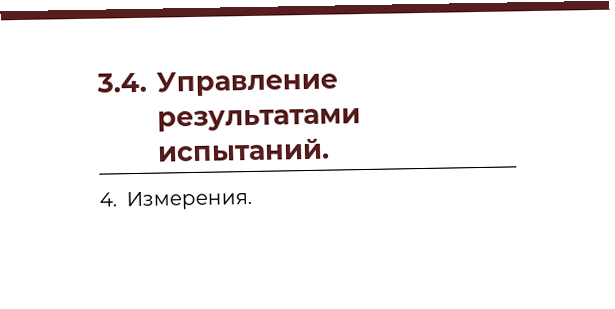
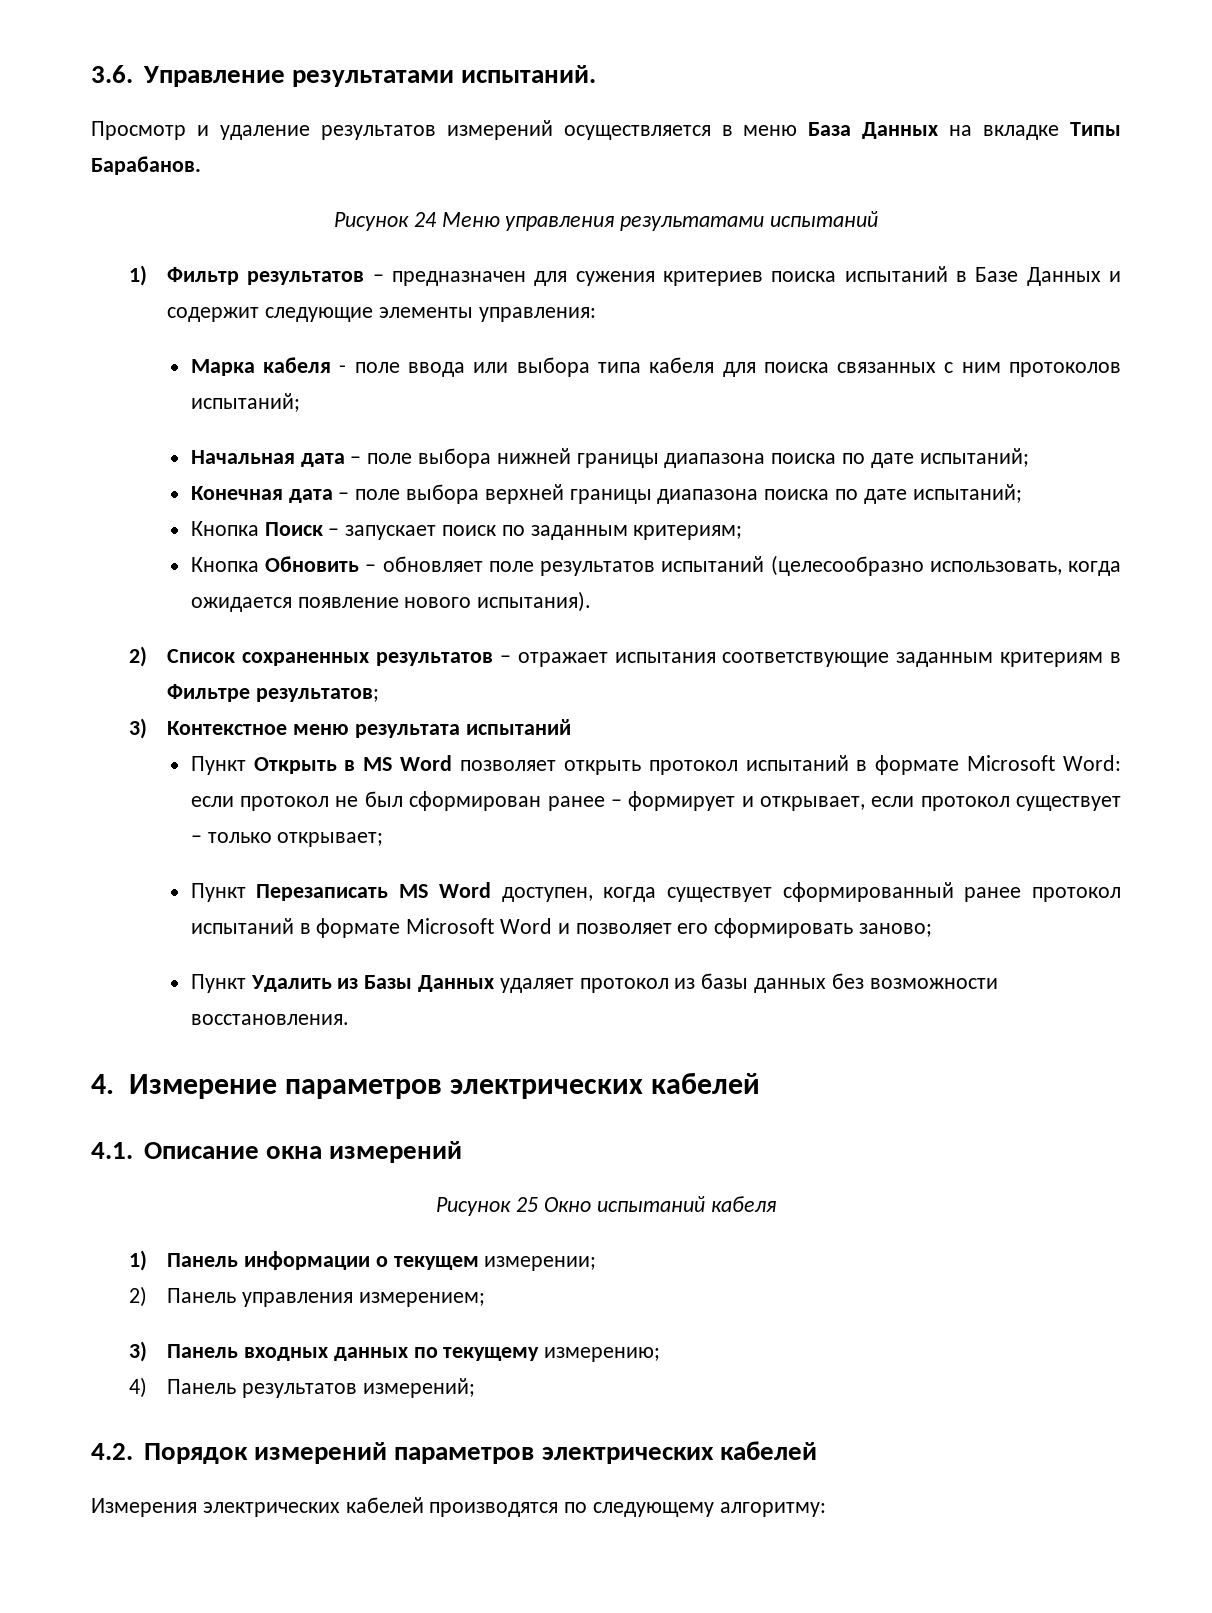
[96,72,147,93] 3.4. -> [91,65,133,83] 3.6.
[99,189,252,211] 4. Измерения. -> [91,120,1121,140] [91,156,201,175] [333,211,879,231] [129,265,1121,286] [167,307,596,322] [190,357,1122,377] [190,393,300,412] [190,448,1029,468] [190,484,1022,504] [190,521,743,540] [190,555,1121,576] [190,591,592,612] [129,646,1122,667] [167,684,379,702] [129,718,571,739] [190,755,1121,775] [190,791,1121,811] [190,832,384,847] [190,882,1121,902] [190,918,933,938] [190,973,998,993] [190,1014,349,1025] [91,1072,761,1099] [91,1141,463,1163] [436,1196,776,1216] [129,1250,597,1271] [129,1286,485,1307] [129,1341,661,1362] [129,1377,475,1398] [91,1441,817,1464] [91,1497,826,1517] Просмотр и удаление результатов измерений осуществляется в меню База Данных на вкладке Типы Барабанов. // Рисунок 24 Меню управления результатами испытаний // 1) Фильтр результатов – предназначен для сужения критериев поиска испытаний в Базе Данных и содержит следующие элементы управления: // Марка кабеля - поле ввода или выбора типа кабеля для поиска связанных с ним протоколов испытаний; // Начальная дата – поле выбора нижней границы диапазона поиска по дате испытаний; // Конечная дата – поле выбора верхней границы диапазона поиска по дате испытаний; // Кнопка Поиск – запускает поиск по заданным критериям; // Кнопка Обновить – обновляет поле результатов испытаний (целесообразно использовать, когда ожидается появление нового испытания). // 2) Список сохраненных результатов – отражает испытания соответствующие заданным критериям в Фильтре результатов; // 3) Контекстное меню результата испытаний // Пункт Открыть в MS Word позволяет открыть протокол испытаний в формате Microsoft Word: если протокол не был сформирован ранее – формирует и открывает, если протокол существует – только открывает; // Пункт Перезаписать MS Word доступен, когда существует сформированный ранее протокол испытаний в формате Microsoft Word и позволяет его сформировать заново; // Пункт Удалить из Базы Данных удаляет протокол из базы данных без возможности восстановления. // 4. Измерение параметров электрических кабелей // 4.1. Описание окна измерений // Рисунок 25 Окно испытаний кабеля // 1) Панель информации о текущем измерении; // 2) Панель управления измерением; // 3) Панель входных данных по текущему измерению; // 4) Панель результатов измерений; // 4.2. Порядок измерений параметров электрических кабелей // Измерения электрических кабелей производятся по следующему алгоритму:

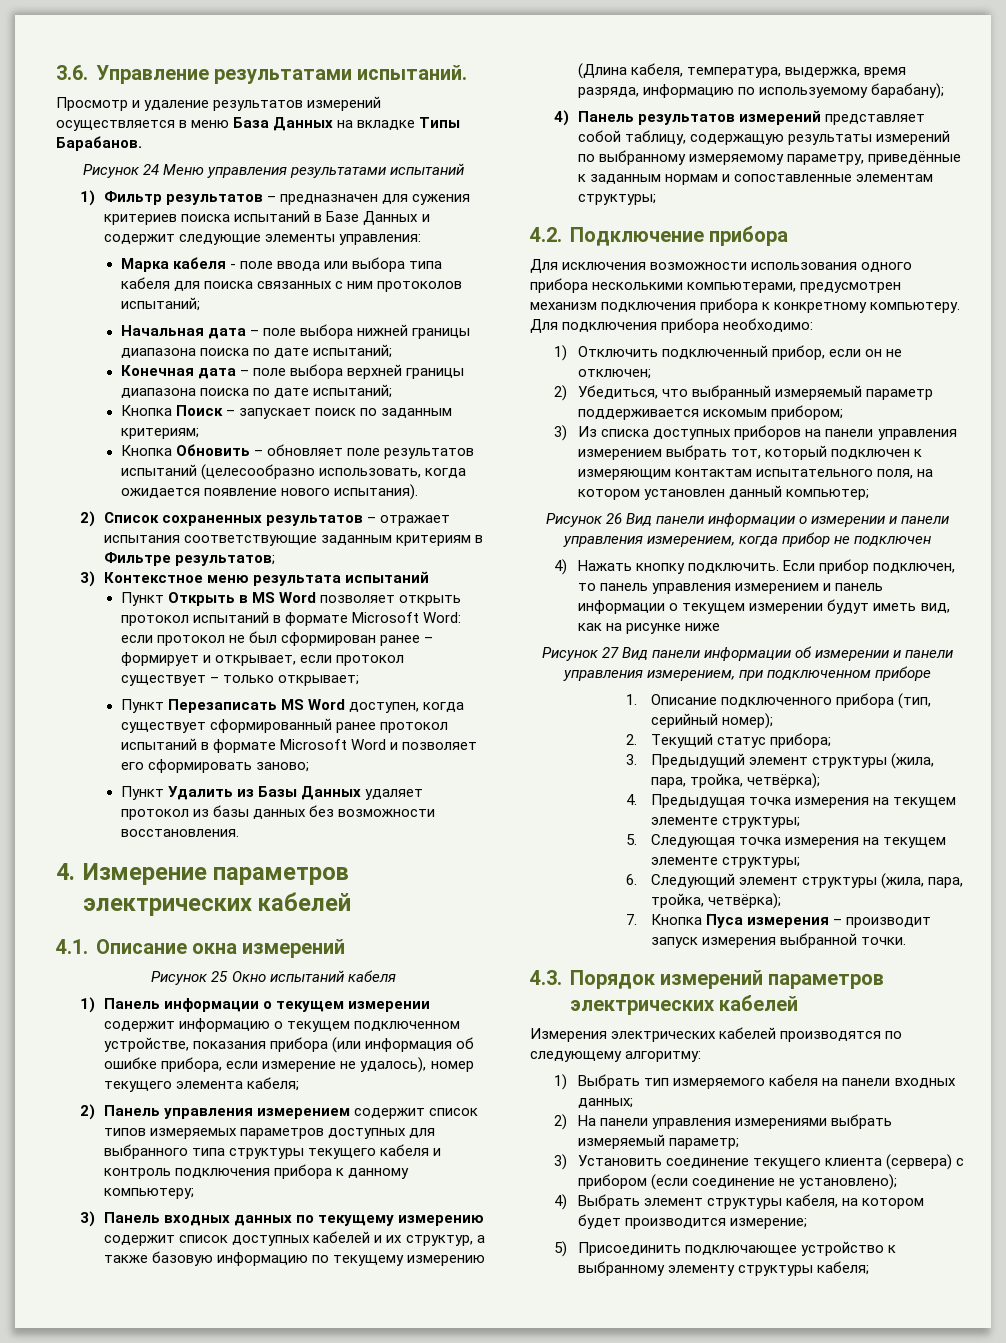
[484,1256,597,1271] [129,1286,485,1307] измерении; // 2) Панель управления измерением; -> [348,1001,431,1012] [104,1018,461,1032] [104,1037,475,1053] [104,1057,474,1073] [104,1077,300,1092] [80,1104,479,1120] [104,1128,436,1139] [104,1144,442,1159] [104,1164,410,1179] [104,1188,195,1199] измерении содержит информацию о текущем подключенном устройстве, показания прибора (или информация об ошибке прибора, если измерение не удалось), номер текущего элемента кабеля; // 2) Панель управления измерением содержит список типов измеряемых параметров доступных для выбранного типа структуры текущего кабеля и контроль подключения прибора к данному компьютеру;
[544,1347,661,1362] [129,1377,475,1398] [91,1443,133,1460] измерению; // 4) Панель результатов измерений; // 4.2. -> [398,1215,485,1226] [104,1231,485,1246] [104,1251,486,1266] [578,63,907,79] [578,83,945,99] [554,110,926,126] [578,130,951,145] [578,150,962,165] [578,174,934,185] [578,194,657,205] [530,226,788,246] [530,259,913,273] [530,278,902,293] [530,298,961,313] [530,318,814,333] [554,345,903,361] [578,369,652,379] [554,385,934,401] [578,405,844,420] [554,425,957,441] [578,445,923,460] [578,469,934,480] [578,485,870,500] [545,513,950,527] [562,532,932,547] [554,559,956,575] [578,583,884,594] [578,599,950,614] [578,623,721,634] [541,646,954,661] [562,666,932,681] [626,693,931,709] [650,713,773,729] [626,733,831,748] [626,753,934,769] [650,773,820,789] [626,794,956,808] [650,817,800,828] [626,834,946,848] [650,857,800,868] [626,873,963,889] [650,893,781,909] [626,914,931,928] [650,933,906,948] [530,970,562,985] измерению содержит список доступных кабелей и их структур, а также базовую информацию по текущему измерению (Длина кабеля, температура, выдержка, время разряда, информацию по используемому барабану); // 4) Панель результатов измерений представляет собой таблицу, содержащую результаты измерений по выбранному измеряемому параметру, приведённые к заданным нормам и сопоставленные элементам структуры; // 4.2. Подключение прибора // Для исключения возможности использования одного прибора несколькими компьютерами, предусмотрен механизм подключения прибора к конкретному компьютеру. Для подключения прибора необходимо: // 1) Отключить подключенный прибор, если он не отключен; // 2) Убедиться, что выбранный измеряемый параметр поддерживается искомым прибором; // 3) Из списка доступных приборов на панели управления измерением выбрать тот, который подключен к измеряющим контактам испытательного поля, на котором установлен данный компьютер; // Рисунок 26 Вид панели информации о измерении и панели управления измерением, когда прибор не подключен // 4) Нажать кнопку подключить. Если прибор подключен, то панель управления измерением и панель информации о текущем измерении будут иметь вид, как на рисунке ниже // Рисунок 27 Вид панели информации об измерении и панели управления измерением, при подключенном приборе // 1. Описание подключенного прибора (тип, серийный номер); // 2. Текущий статус прибора; // 3. Предыдущий элемент структуры (жила, пара, тройка, четвёрка); // 4. Предыдущая точка измерения на текущем элементе структуры; // 5. Следующая точка измерения на текущем элементе структуры; // 6. Следующий элемент структуры (жила, пара, тройка, четвёрка); // 7. Кнопка Пуса измерения – производит запуск измерения выбранной точки. // 4.3.
(826, 1509) none -> [554,1074,956,1090] [578,1098,634,1108] [554,1114,893,1130] [578,1134,740,1149] [554,1154,965,1170] [578,1174,898,1190] [554,1194,925,1210] [578,1214,808,1229] [554,1241,897,1257] [578,1261,870,1276] // 1) Выбрать тип измеряемого кабеля на панели входных данных; // 2) На панели управления измерениями выбрать измеряемый параметр; // 3) Установить соединение текущего клиента (сервера) с прибором (если соединение не установлено); // 4) Выбрать элемент структуры кабеля, на котором будет производится измерение; // 5) Присоединить подключающее устройство к выбранному элементу структуры кабеля;

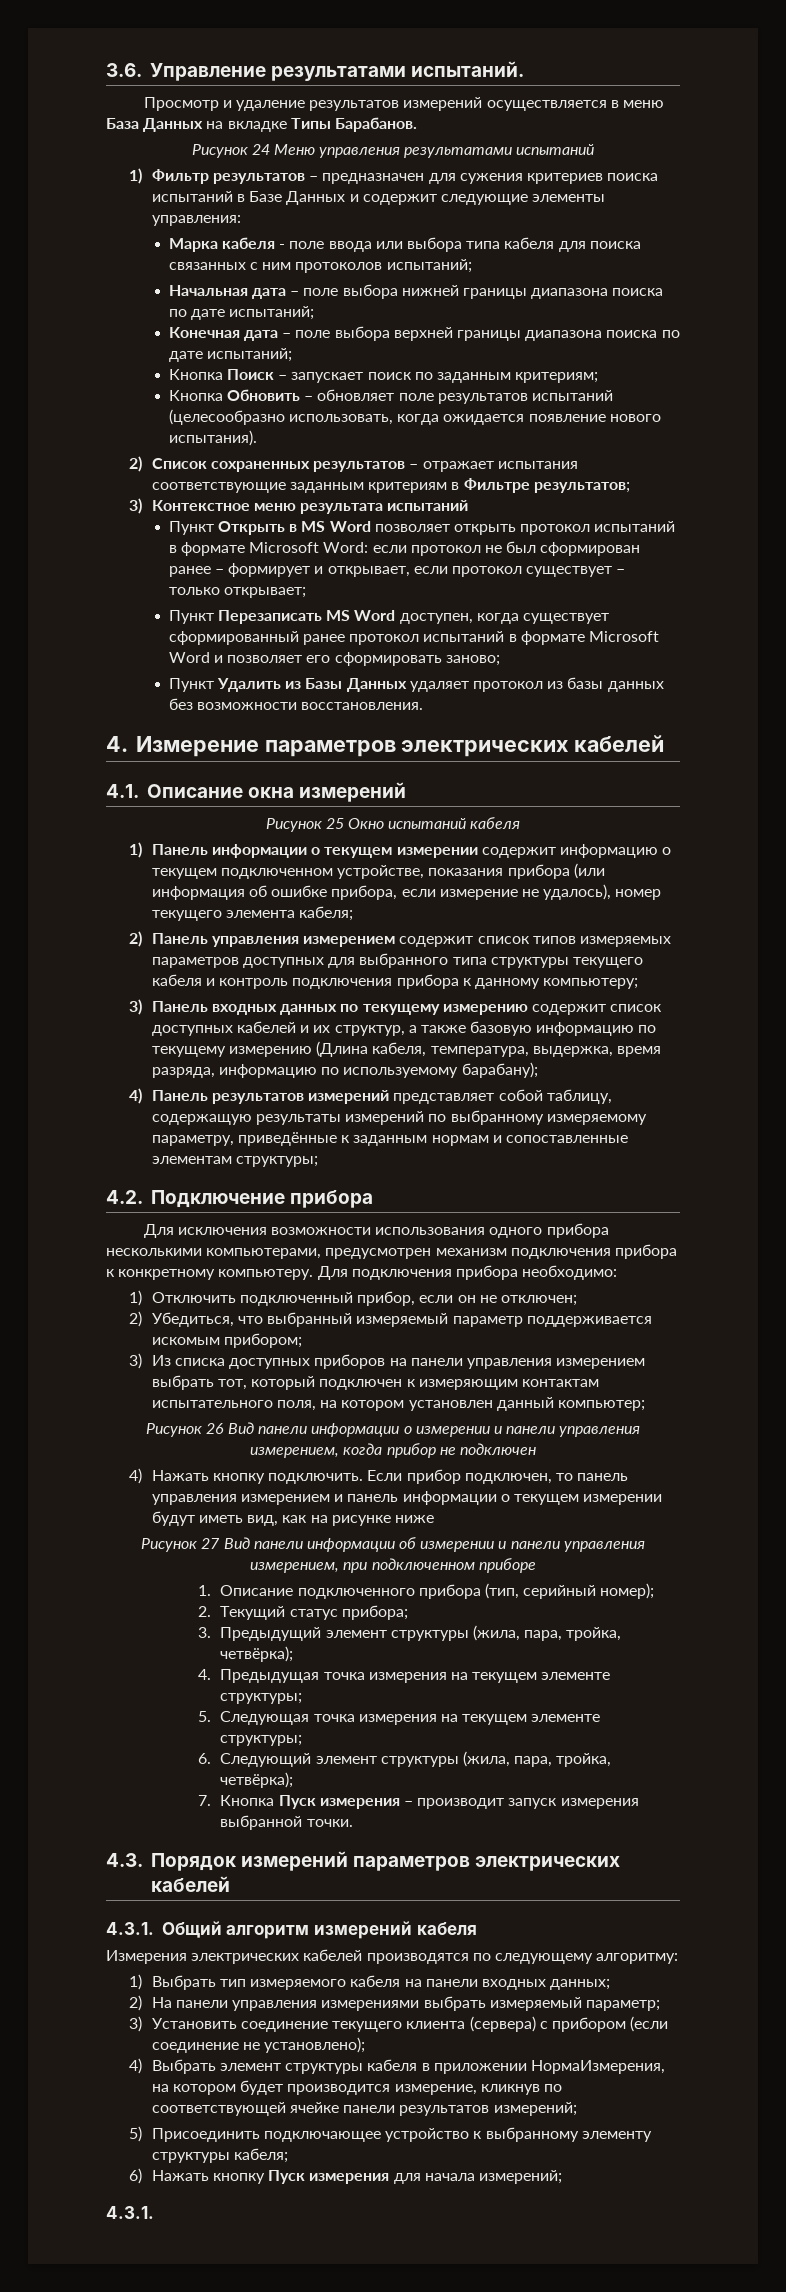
[705,914,743,928] Пуса -> [278,1795,316,1809] Пуск
(798, 1003) none -> [106,1921,477,1939] // 4.3.1. Общий алгоритм измерений кабеля
[786,1194,925,1209] [578,1214,808,1229] кабеля, на котором будет производится измерение; -> [367,2059,665,2074] [151,2080,562,2095] [151,2102,577,2116] кабеля в приложении НормаИзмерения, на котором будет производится измерение, кликнув по соответствующей ячейке панели результатов измерений;
(870, 1268) none -> [128,2168,562,2184] [106,2206,154,2219] // 6) Нажать кнопку Пуск измерения для начала измерений; // 4.3.1.

